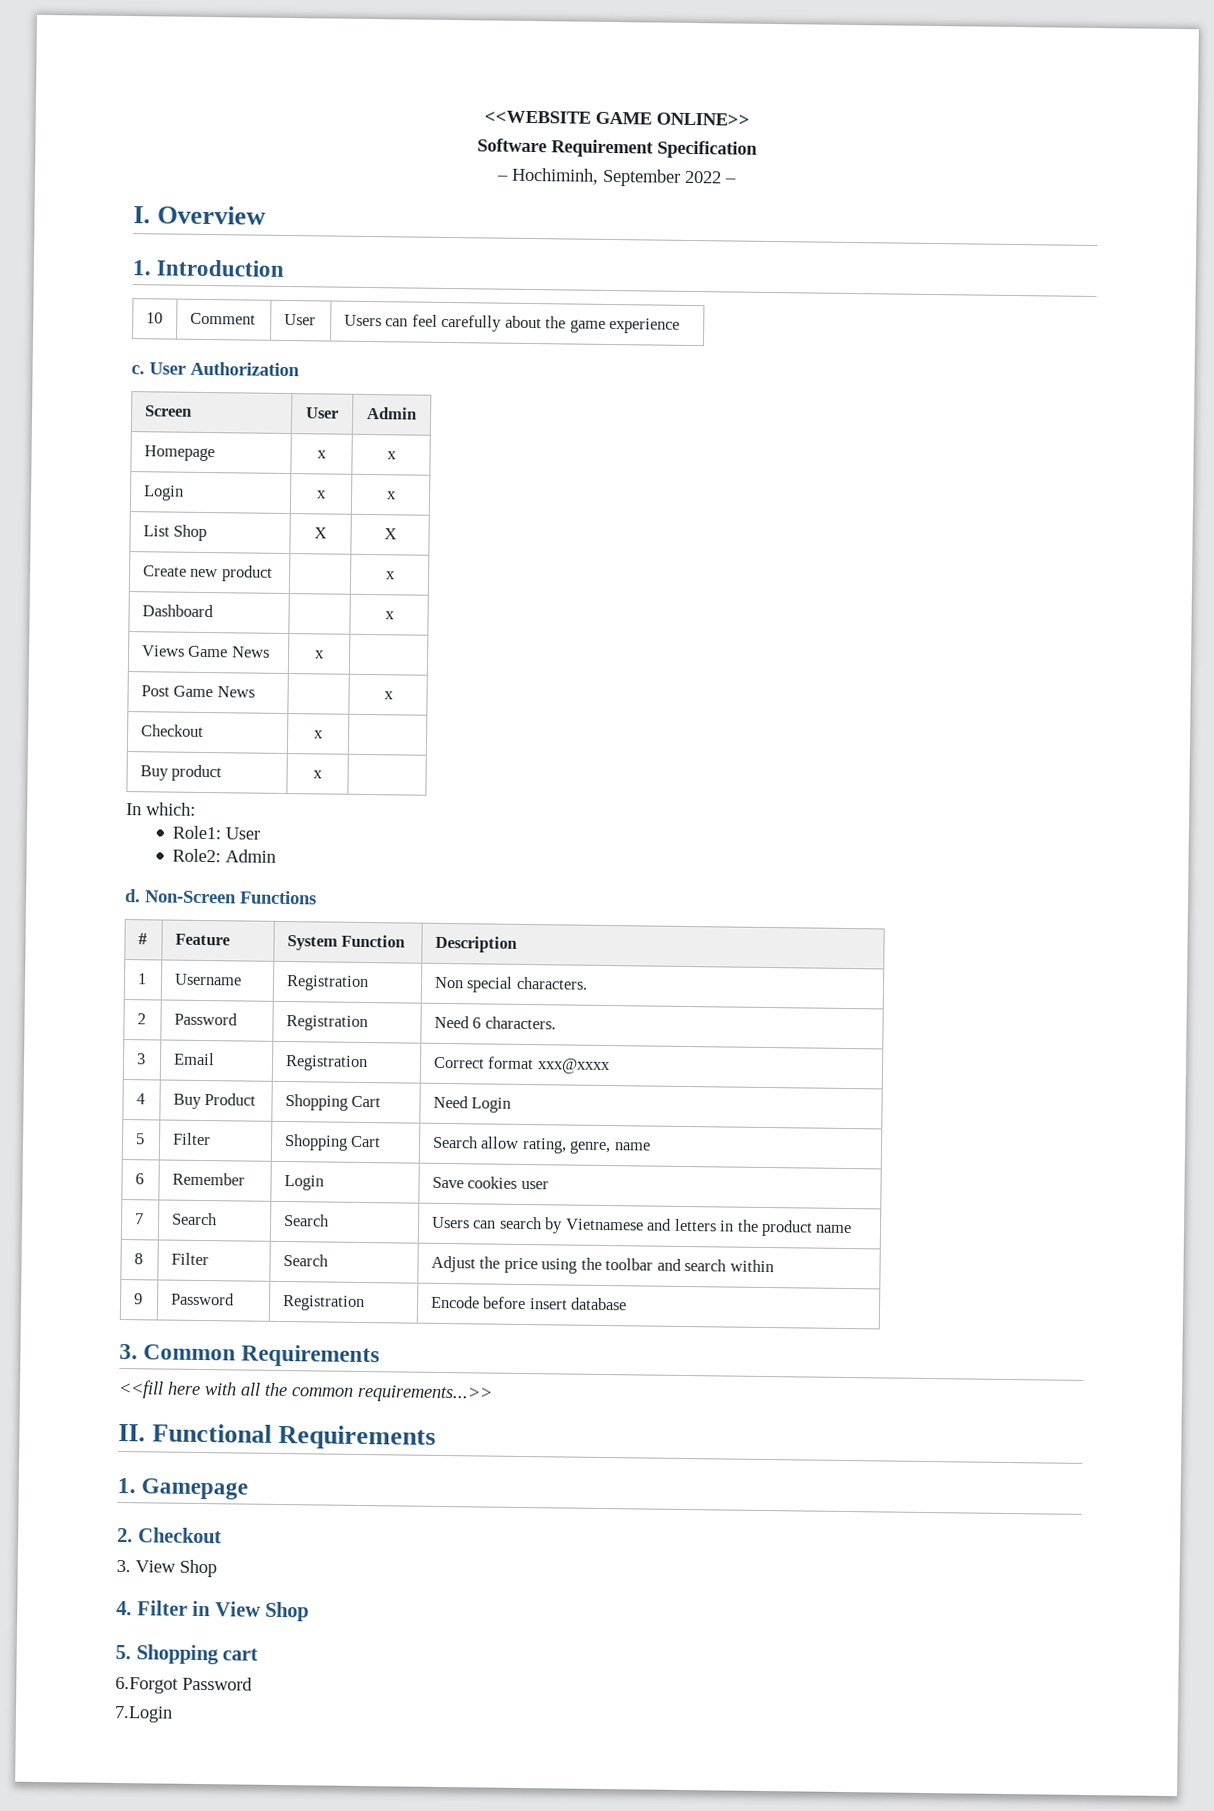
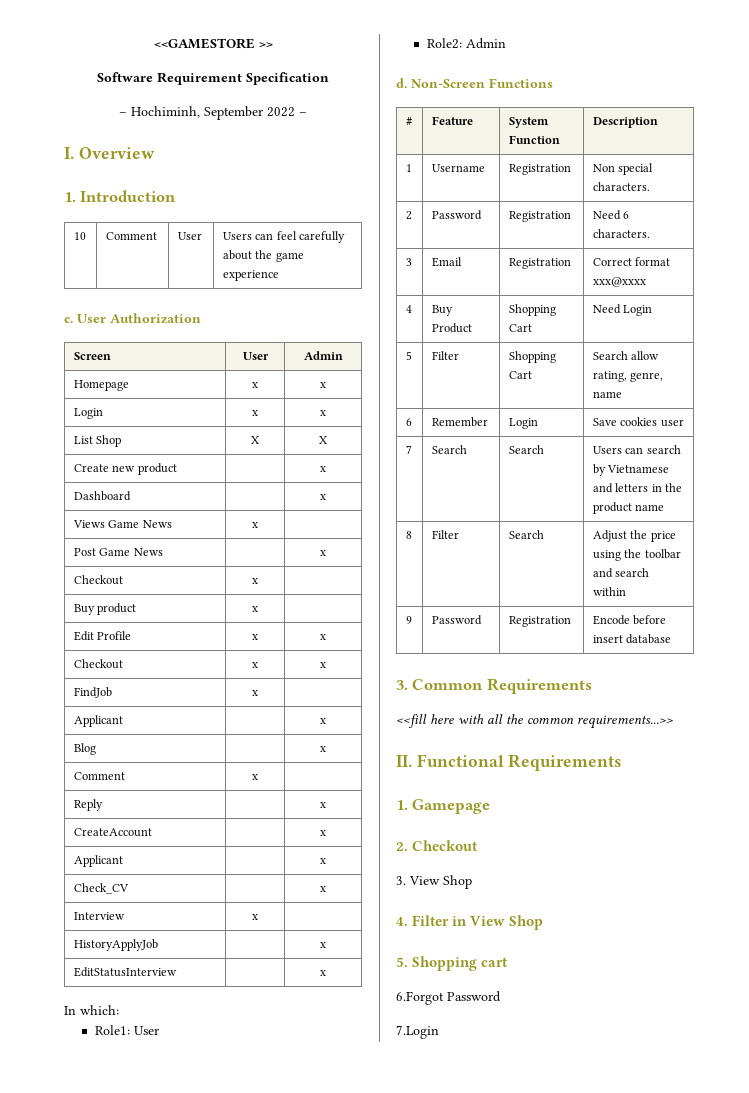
[483,110,750,126] <<WEBSITE GAME ONLINE>> -> [153,38,273,49] <<GAMESTORE >>
(323, 774) none -> [73,631,132,641] [252,634,258,640] [320,634,326,640] [73,659,123,669] [252,662,258,668] [320,662,326,668] [73,687,112,698] [252,690,258,696] [73,715,123,727] [320,718,326,724] [73,743,96,755] [320,746,326,752] [73,772,125,780] [252,774,258,780] [73,799,103,811] [320,802,326,808] [73,828,152,837] [320,830,326,836] [73,855,123,867] [320,858,326,864] [73,883,129,894] [320,886,326,892] [73,912,125,920] [252,914,258,920] [73,939,158,951] [320,942,326,948] [73,967,177,977] [320,970,326,976] // Edit Profile | x | x // Checkout | x | x // FindJob | x | // Applicant | | x // Blog | | x // Comment | x | // Reply | | x // CreateAccount | | x // Applicant | | x // Check_CV | | x // Interview | x | // HistoryApplyJob | | x // EditStatusInterview | | x

